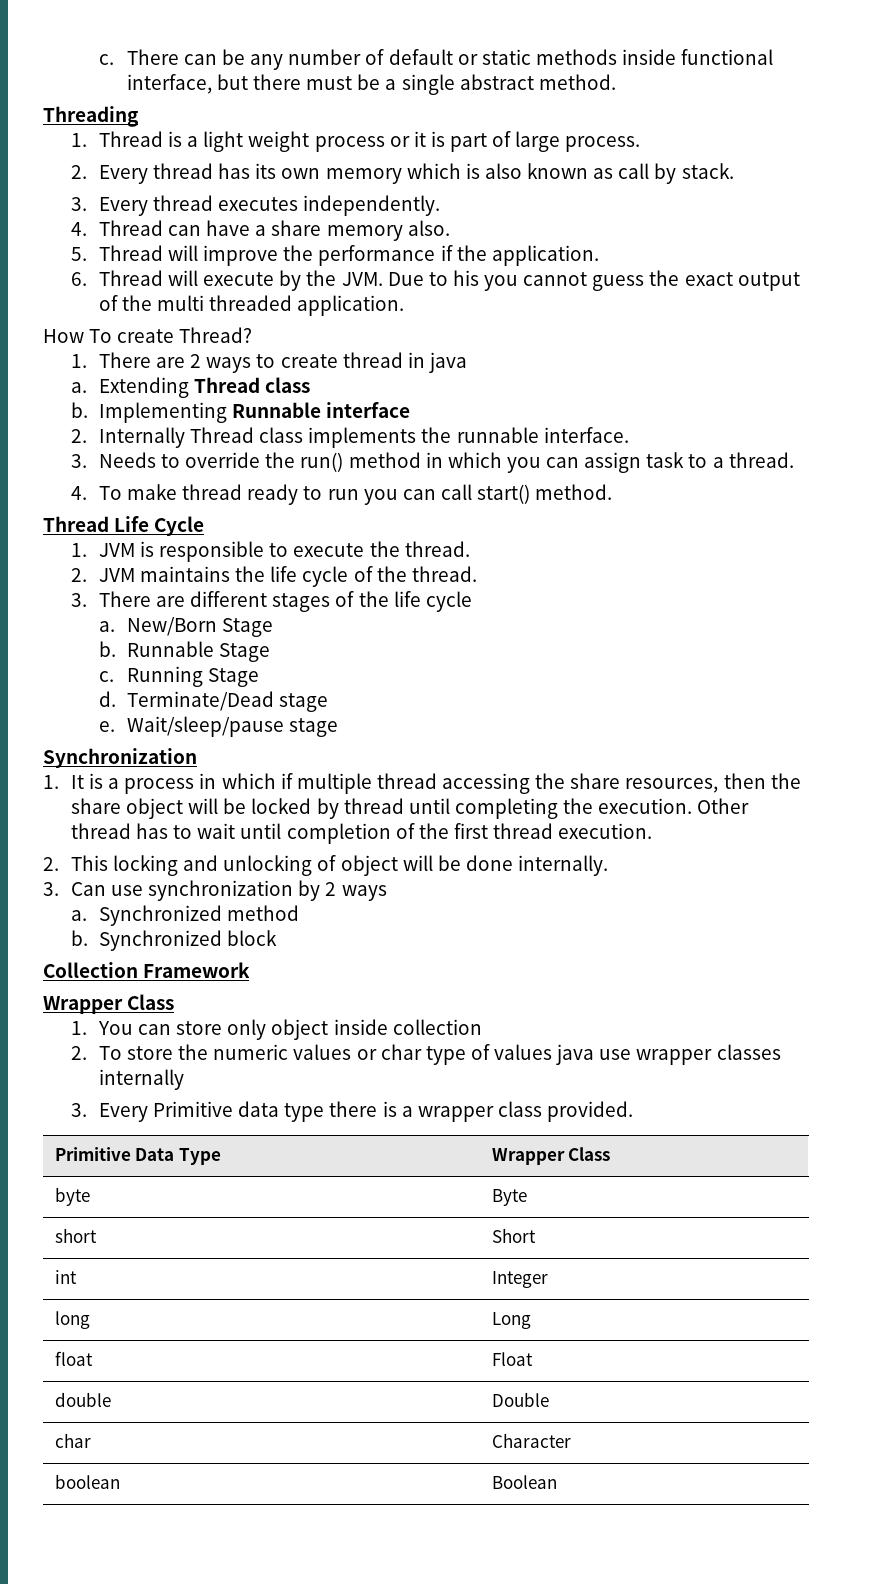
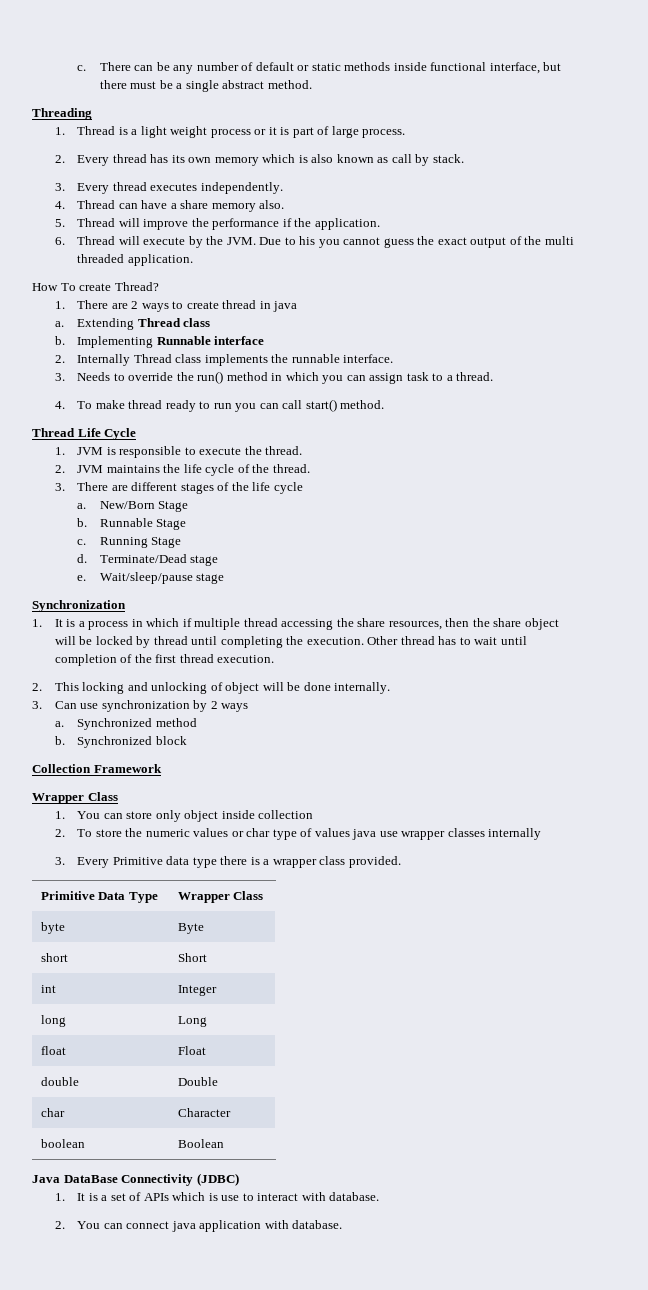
(557, 1482) none -> [32,1173,239,1186] [54,1192,380,1201] [54,1220,343,1232] // Java DataBase Connectivity (JDBC) // 1. It is a set of APIs which is use to interact with database. // 2. You can connect java application with database.

